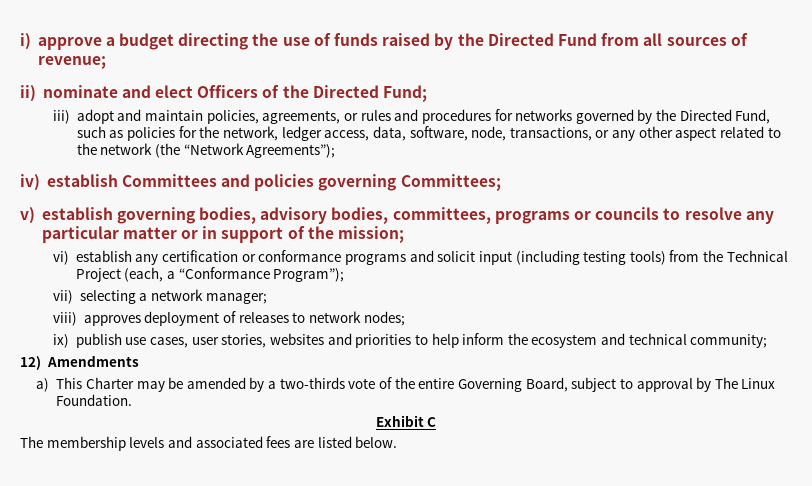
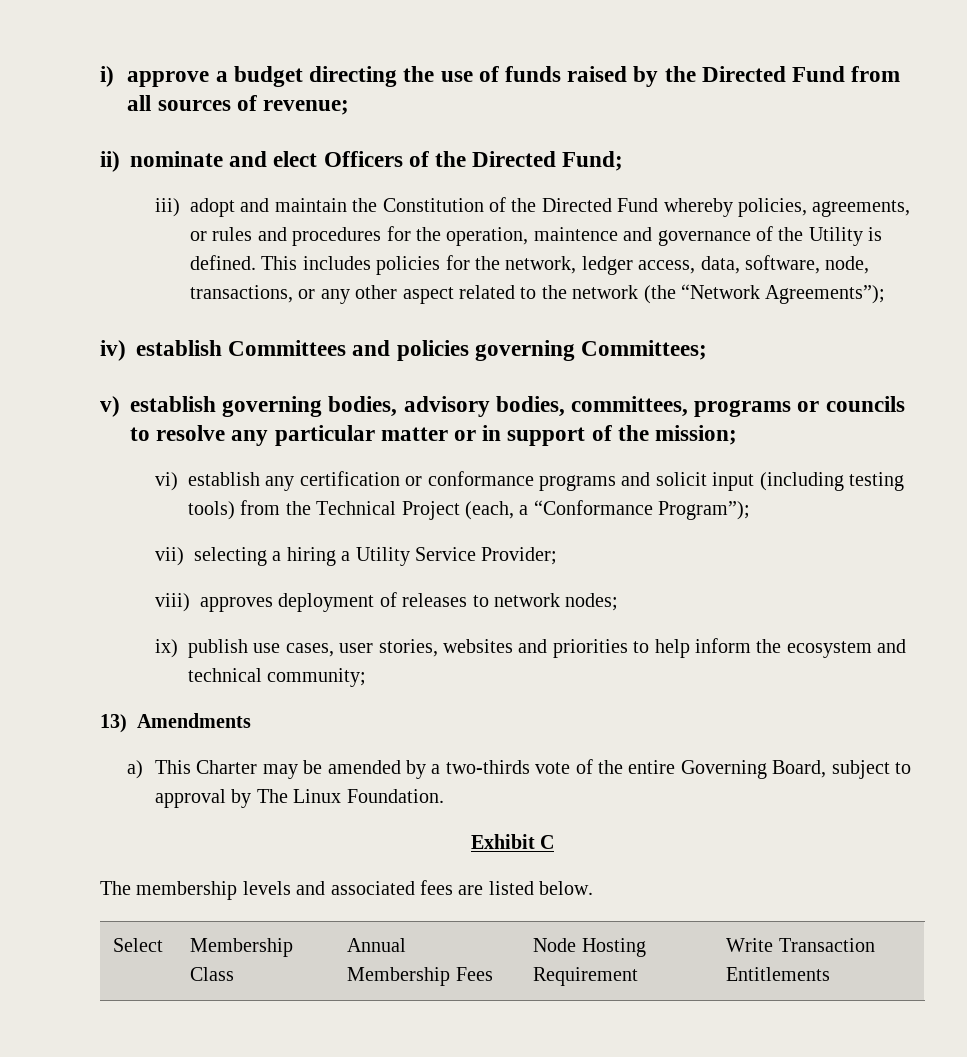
(203, 115) none -> [352,197,733,217] the Constitution of the Directed Fund whereby
[515,109,771,124] [76,126,124,138] networks governed by the Directed Fund, such as -> [415,226,883,246] [189,255,371,270] the operation, maintence and governance of the Utility is defined. This includes
[150,289,267,304] network manager; -> [286,547,558,566] hiring a Utility Service Provider;
[20,356,41,370] 12) -> [100,714,127,733] 13)
(398, 442) none -> [113,938,164,952] [190,938,294,957] [190,967,235,981] [347,938,407,952] [347,967,493,986] [533,938,646,957] [533,967,639,986] [726,938,875,952] [726,967,831,981] // Select | Membership Class | Annual Membership Fees | Node Hosting Requirement | Write Transaction Entitlements

